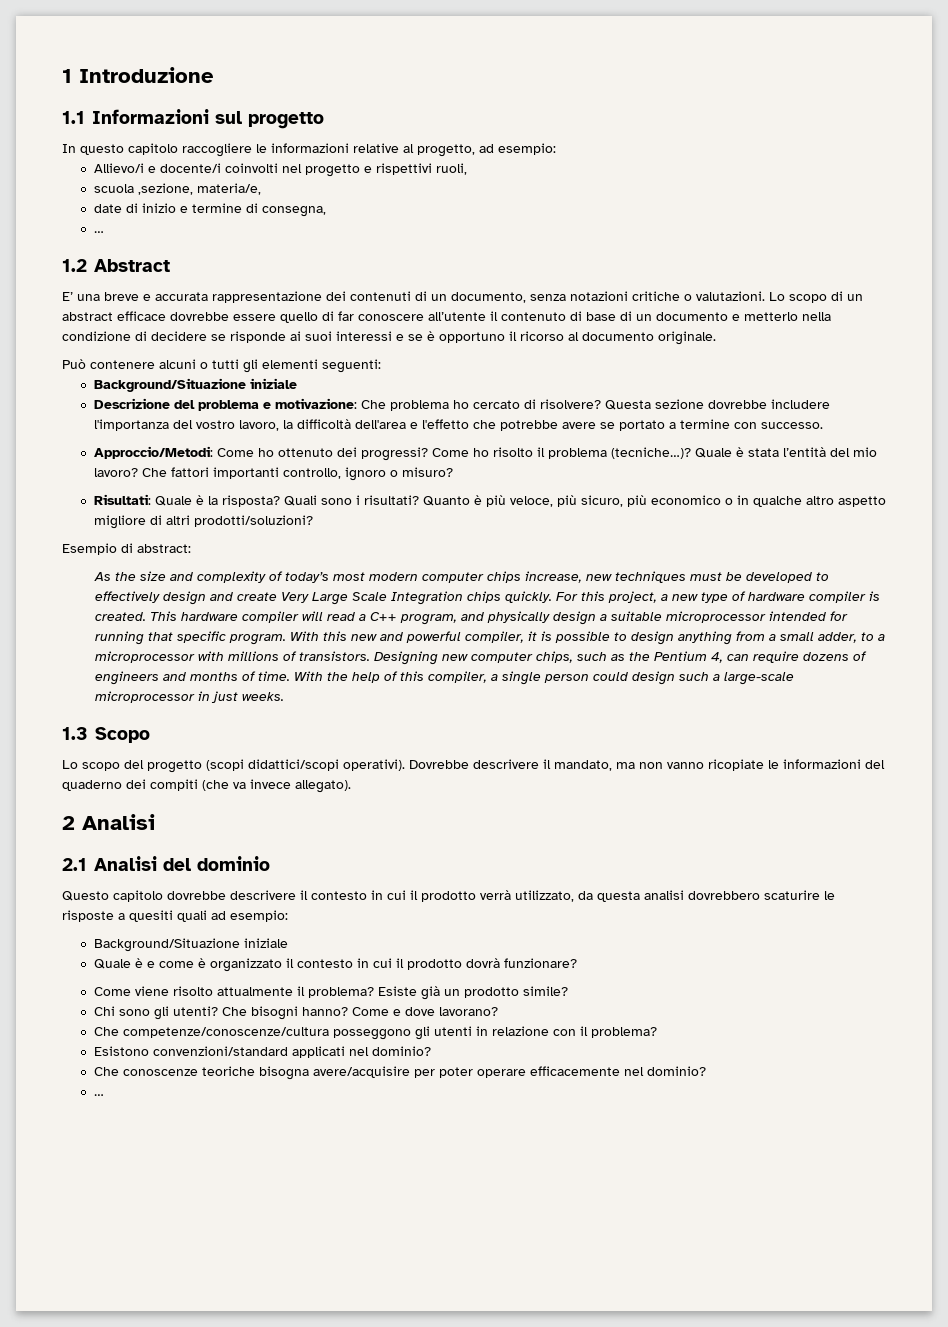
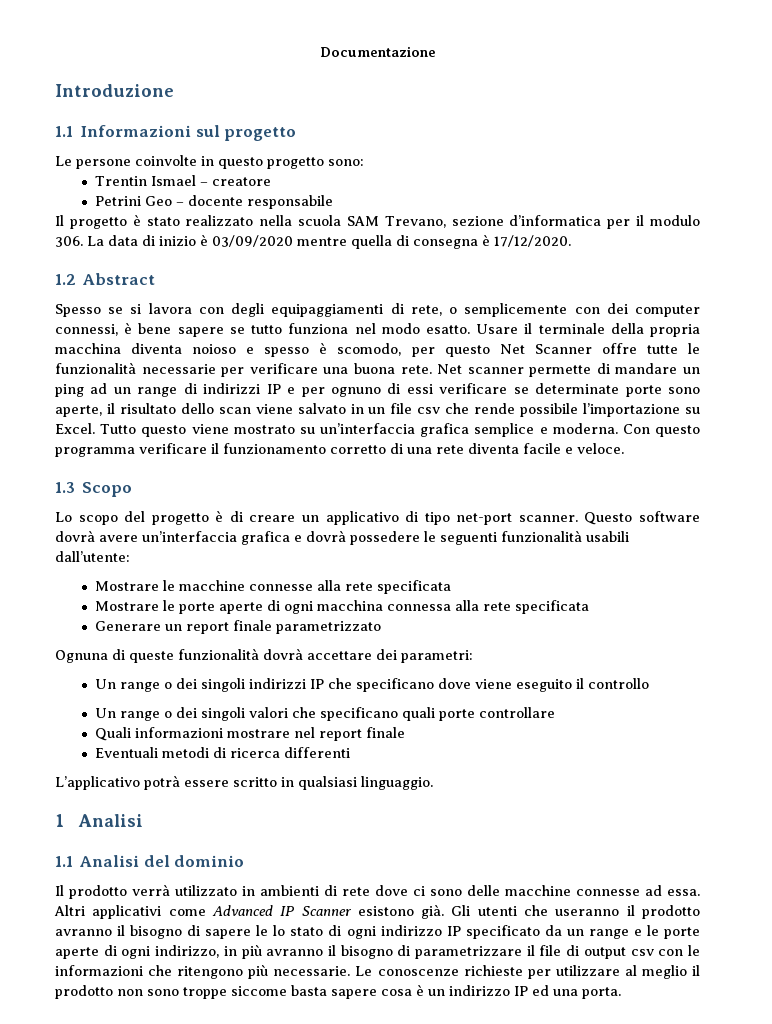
[62,69,72,83] 1 -> [319,46,436,57] Documentazione //
[62,143,556,157] [93,163,467,177] [93,183,261,195] [93,203,326,217] [93,231,104,233] [62,259,170,272] [62,291,863,303] [62,311,831,323] [62,331,716,345] [62,359,381,373] [93,378,297,392] [93,398,830,411] [93,419,823,431] [93,446,877,461] [93,467,453,481] [93,494,886,507] [93,515,313,529] [62,543,191,555] [94,571,830,583] [95,591,881,605] [95,611,849,625] [95,631,886,645] [95,651,868,665] [95,671,795,685] [95,691,285,703] In questo capitolo raccogliere le informazioni relative al progetto, ad esempio: // Allievo/i e docente/i coinvolti nel progetto e rispettivi ruoli, // scuola ,sezione, materia/e, // date di inizio e termine di consegna, // … // 1.2 Abstract // E’ una breve e accurata rappresentazione dei contenuti di un documento, senza notazioni critiche o valutazioni. Lo scopo di un abstract efficace dovrebbe essere quello di far conoscere all’utente il contenuto di base di un documento e metterlo nella condizione di decidere se risponde ai suoi interessi e se è opportuno il ricorso al documento originale. // Può contenere alcuni o tutti gli elementi seguenti: // Background/Situazione iniziale // Descrizione del problema e motivazione: Che problema ho cercato di risolvere? Questa sezione dovrebbe includere l'importanza del vostro lavoro, la difficoltà dell'area e l'effetto che potrebbe avere se portato a termine con successo. // Approccio/Metodi: Come ho ottenuto dei progressi? Come ho risolto il problema (tecniche…)? Quale è stata l’entità del mio lavoro? Che fattori importanti controllo, ignoro o misuro? // Risultati: Quale è la risposta? Quali sono i risultati? Quanto è più veloce, più sicuro, più economico o in qualche altro aspetto migliore di altri prodotti/soluzioni? // Esempio di abstract: // As the size and complexity of today’s most modern computer chips increase, new techniques must be developed to effectively design and create Very Large Scale Integration chips quickly. For this project, a new type of hardware compiler is created. This hardware compiler will read a C++ program, and physically design a suitable microprocessor intended for running that specific program. With this new and powerful compiler, it is possible to design anything from a small adder, to a microprocessor with millions of transistors. Designing new computer chips, such as the Pentium 4, can require dozens of engineers and months of time. With the help of this compiler, a single person could design such a large-scale microprocessor in just weeks. -> [55,155,364,169] [94,175,271,186] [94,195,333,209] [55,214,700,229] [55,234,571,249] [55,273,156,285] [55,303,701,317] [55,322,700,337] [55,342,701,357] [55,362,700,377] [55,383,700,397] [55,403,700,417] [55,423,700,437] [55,443,624,457] Le persone coinvolte in questo progetto sono: // Trentin Ismael – creatore // Petrini Geo – docente responsabile // Il progetto è stato realizzato nella scuola SAM Trevano, sezione d’informatica per il modulo 306. La data di inizio è 03/09/2020 mentre quella di consegna è 17/12/2020. // 1.2 Abstract // Spesso se si lavora con degli equipaggiamenti di rete, o semplicemente con dei computer connessi, è bene sapere se tutto funziona nel modo esatto. Usare il terminale della propria macchina diventa noioso e spesso è scomodo, per questo Net Scanner offre tutte le funzionalità necessarie per verificare una buona rete. Net scanner permette di mandare un ping ad un range di indirizzi IP e per ognuno di essi verificare se determinate porte sono aperte, il risultato dello scan viene salvato in un file csv che rende possibile l’importazione su Excel. Tutto questo viene mostrato su un’interfaccia grafica semplice e moderna. Con questo programma verificare il funzionamento corretto di una rete diventa facile e veloce.
[206,759,885,771] [62,779,351,793] [62,816,75,830] (scopi didattici/scopi operativi). Dovrebbe descrivere il mandato, ma non vanno ricopiate le informazioni del quaderno dei compiti (che va invece allegato). // 2 -> [215,510,700,525] [55,530,629,545] [55,551,130,562] [94,580,451,594] [94,600,589,614] [94,620,381,634] [55,648,473,663] [94,678,649,692] [94,707,555,721] [94,727,405,741] [94,747,350,758] [55,775,433,790] [55,814,64,827] è di creare un applicativo di tipo net-port scanner. Questo software dovrà avere un’interfaccia grafica e dovrà possedere le seguenti funzionalità usabili dall’utente: // Mostrare le macchine connesse alla rete specificata // Mostrare le porte aperte di ogni macchina connessa alla rete specificata // Generare un report finale parametrizzato // Ognuna di queste funzionalità dovrà accettare dei parametri: // Un range o dei singoli indirizzi IP che specificano dove viene eseguito il controllo // Un range o dei singoli valori che specificano quali porte controllare // Quali informazioni mostrare nel report finale // Eventuali metodi di ricerca differenti // L’applicativo potrà essere scritto in qualsiasi linguaggio. // 1
[62,858,87,871] 2.1 -> [55,856,73,867] 1.1
[62,890,835,902] [62,910,288,922] [93,938,288,952] [93,958,577,972] [93,986,568,1000] [93,1006,498,1020] [93,1026,657,1040] [93,1046,431,1058] [93,1066,706,1080] [93,1094,104,1096] Questo capitolo dovrebbe descrivere il contesto in cui il prodotto verrà utilizzato, da questa analisi dovrebbero scaturire le risposte a quesiti quali ad esempio: // Background/Situazione iniziale // Quale è e come è organizzato il contesto in cui il prodotto dovrà funzionare? // Come viene risolto attualmente il problema? Esiste già un prodotto simile? // Chi sono gli utenti? Che bisogni hanno? Come e dove lavorano? // Che competenze/conoscenze/cultura posseggono gli utenti in relazione con il problema? // Esistono convenzioni/standard applicati nel dominio? // Che conoscenze teoriche bisogna avere/acquisire per poter operare efficacemente nel dominio? // … -> [55,884,700,899] [54,904,700,919] [55,925,700,939] [55,945,700,959] [55,965,701,979] [55,984,621,999] Il prodotto verrà utilizzato in ambienti di rete dove ci sono delle macchine connesse ad essa. Altri applicativi come Advanced IP Scanner esistono già. Gli utenti che useranno il prodotto avranno il bisogno di sapere le lo stato di ogni indirizzo IP specificato da un range e le porte aperte di ogni indirizzo, in più avranno il bisogno di parametrizzare il file di output csv con le informazioni che ritengono più necessarie. Le conoscenze richieste per utilizzare al meglio il prodotto non sono troppe siccome basta sapere cosa è un indirizzo IP ed una porta.

